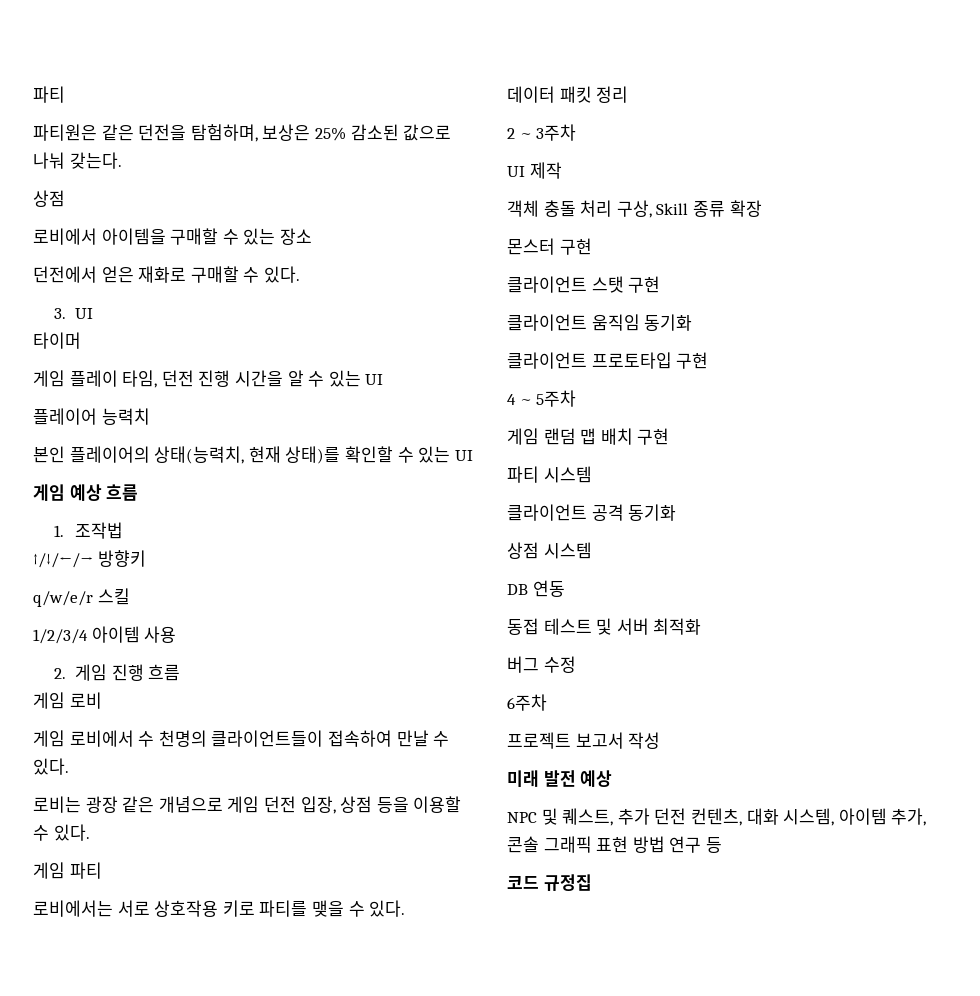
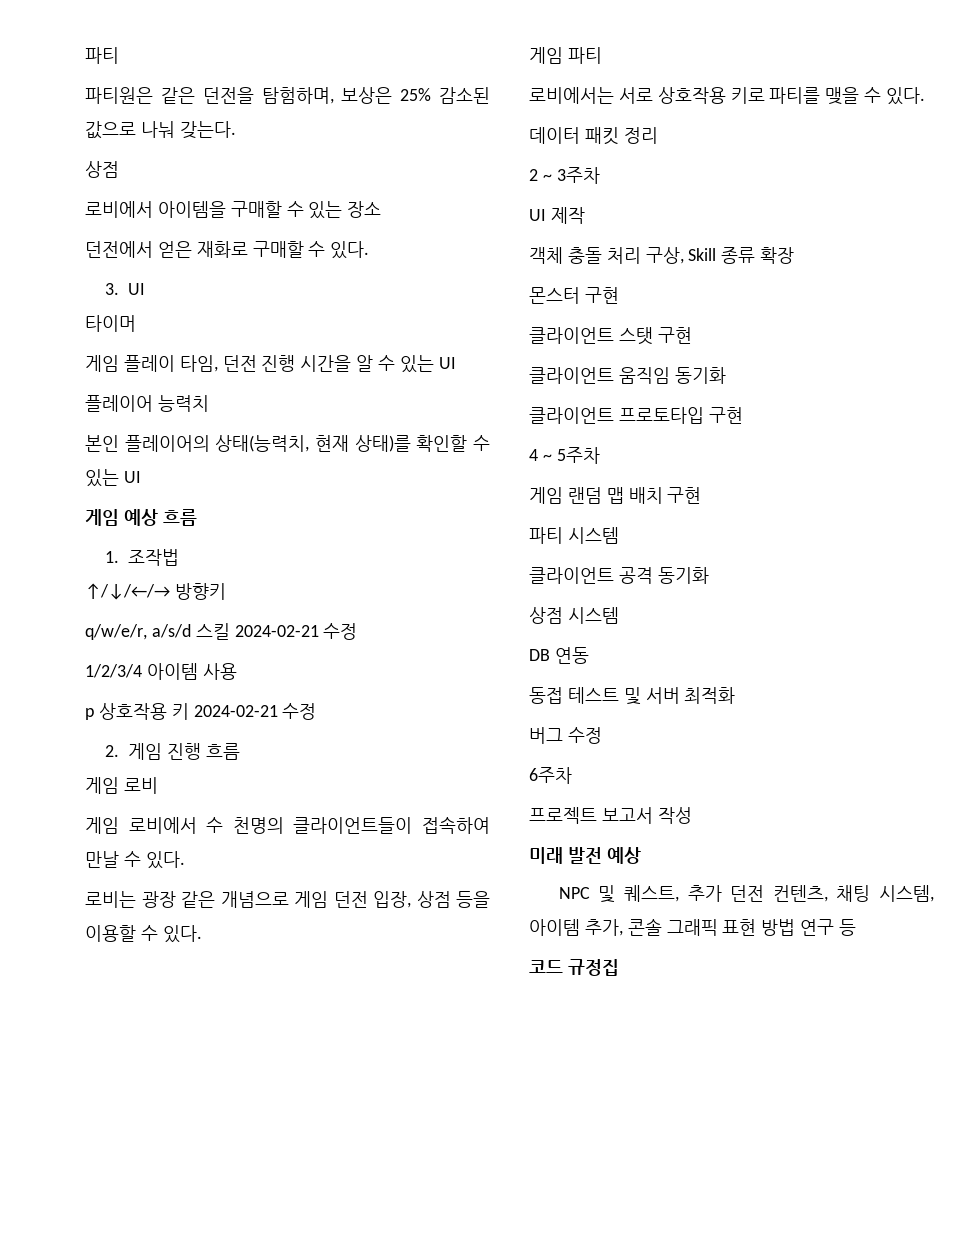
[33,591,93,607] q/w/e/r -> [85,624,191,640] q/w/e/r, a/s/d
(130, 596) none -> [234,623,358,640] 2024-02-21 수정
(177, 634) none -> [85,703,317,720] // p 상호작용 키 2024-02-21 수정
[746,808,779,825] 대화 -> [836,885,871,902] 채팅

